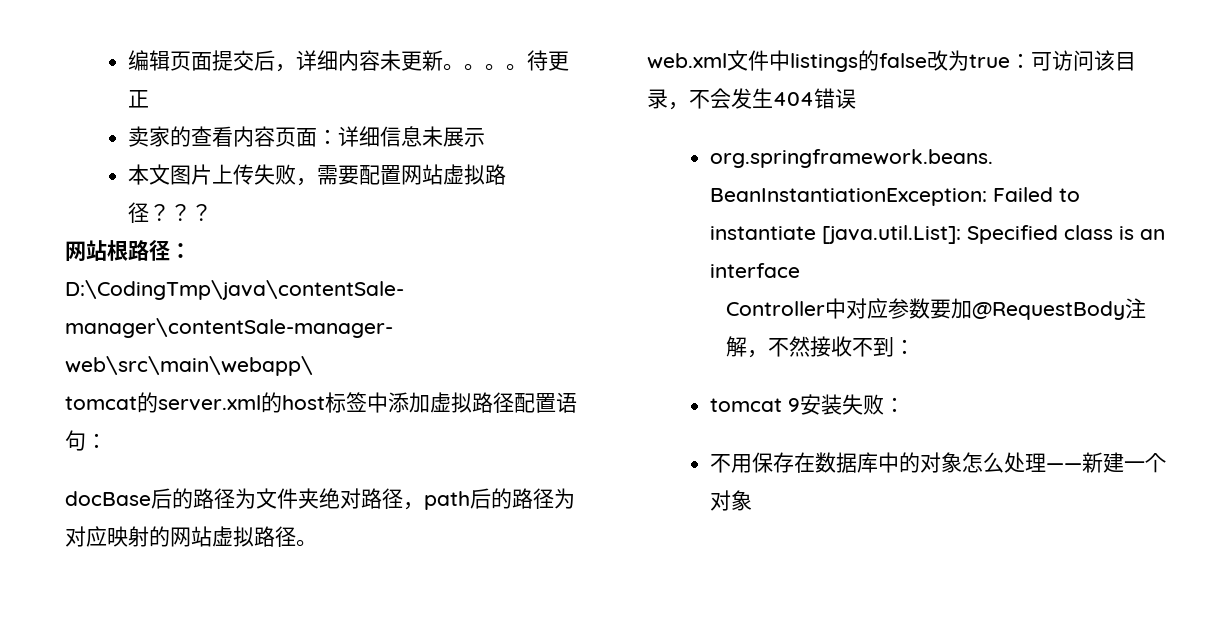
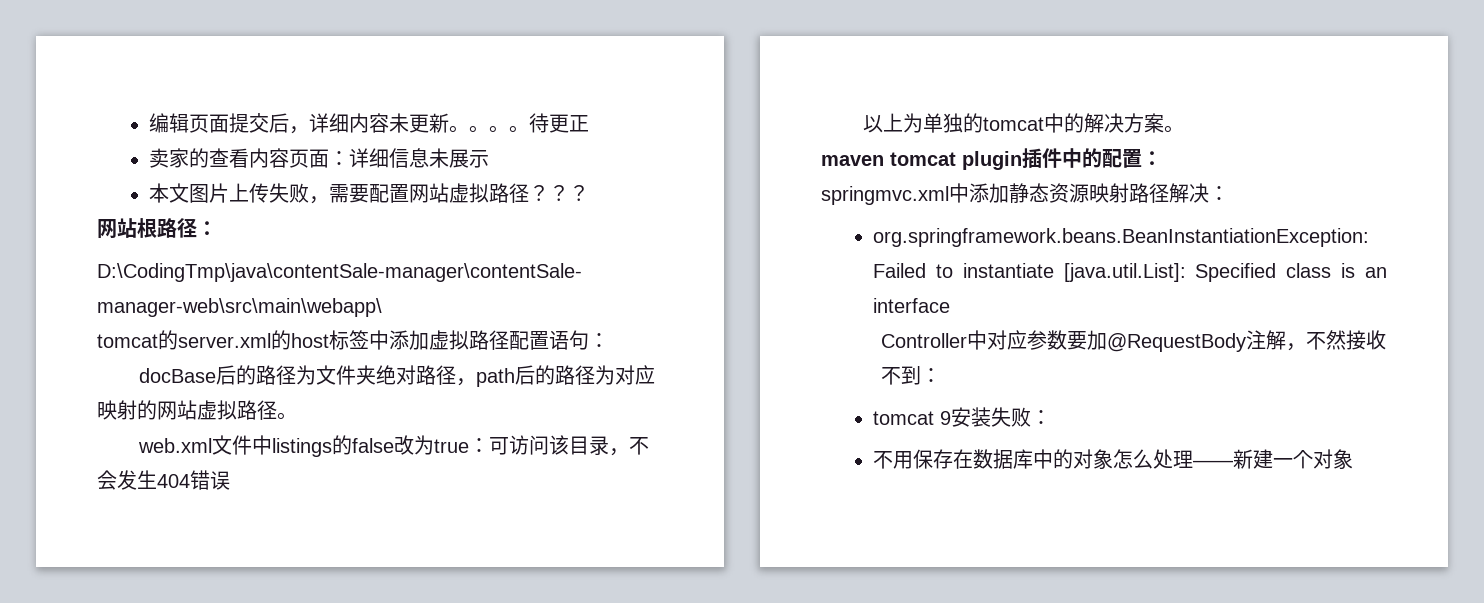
(856, 99) none -> [862,113,1184,133] [821,148,1162,170] [821,183,1229,205] // 以上为单独的tomcat中的解决方案。 // maven tomcat plugin插件中的配置： // springmvc.xml中添加静态资源映射路径解决：

